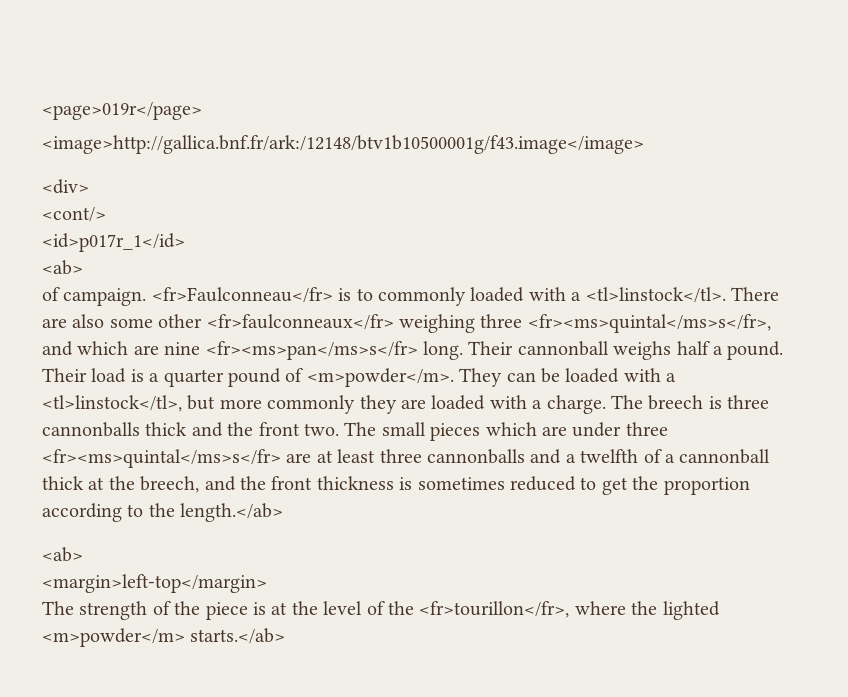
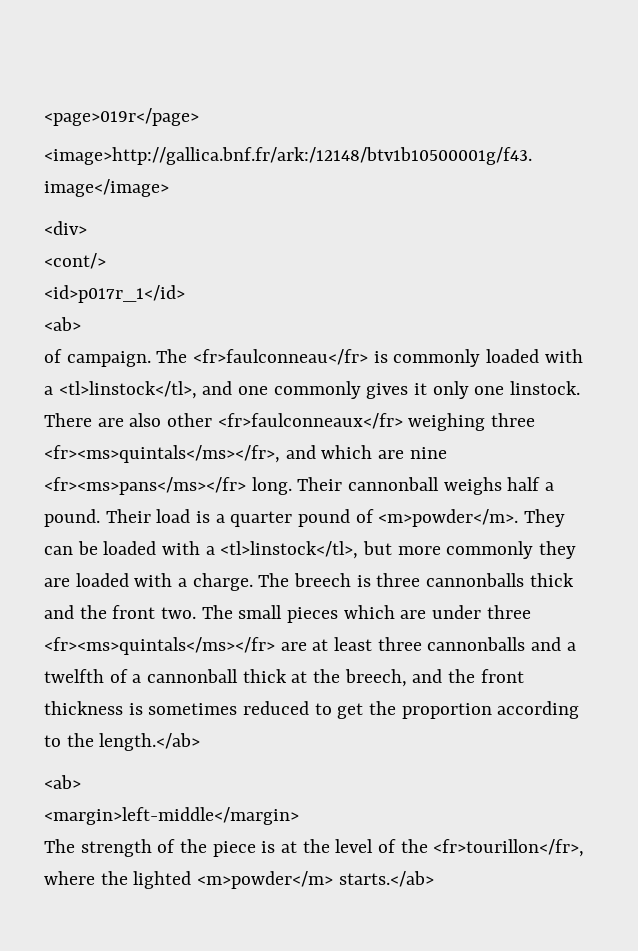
[151,287,373,303] <fr>Faulconneau</fr> is to -> [156,349,388,365] The <fr>faulconneau</fr> is
[585,287,726,303] <tl>linstock</tl>. -> [58,381,581,399] <tl>linstock</tl>, and one commonly gives it only one linstock.
[109,318,153,328] some -> (162, 420) none
[527,314,771,333] <fr><ms>quintal</ms>s</fr>, -> [44,445,280,463] <fr><ms>quintals</ms></fr>,
[205,341,418,360] <fr><ms>pan</ms>s</fr> -> [44,477,246,495] <fr><ms>pans</ms></fr>
[42,449,281,468] <fr><ms>quintal</ms>s</fr> -> [44,637,275,655] <fr><ms>quintals</ms></fr>
[42,574,267,593] <margin>left-top</margin> -> [44,807,299,825] <margin>left-middle</margin>

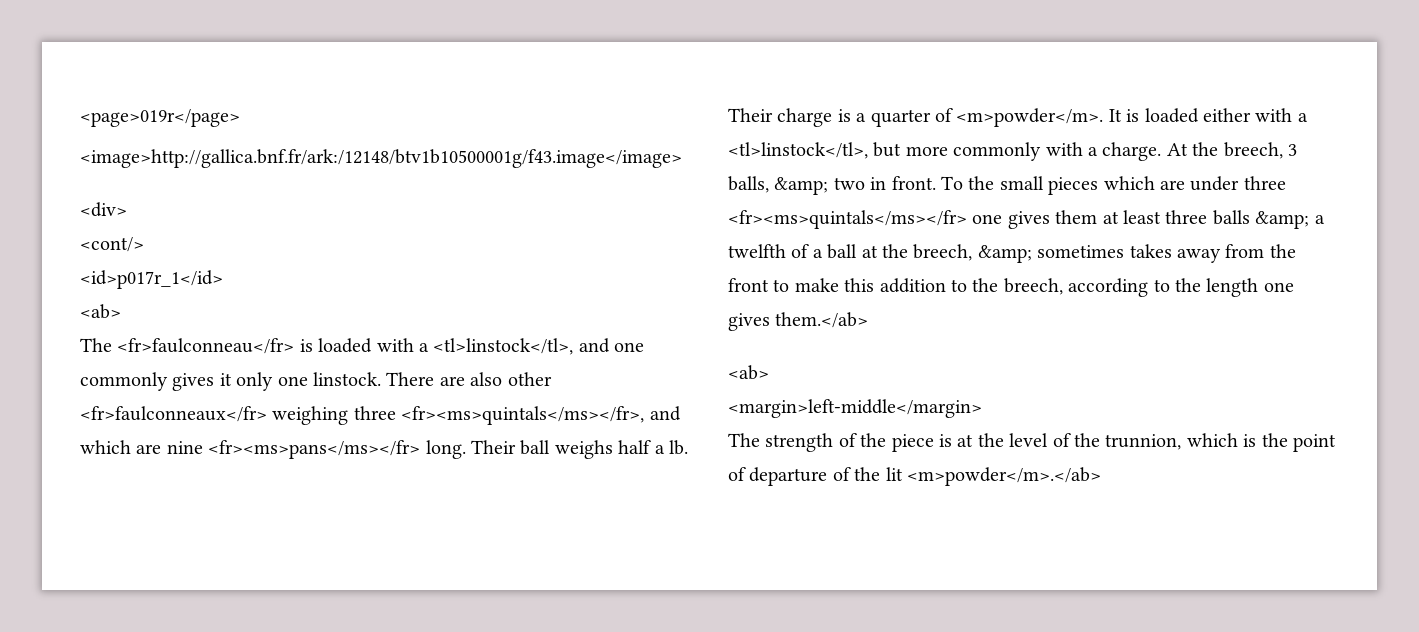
[44,349,151,367] of campaign. -> (121, 311) none
[393,349,481,367] commonly -> (313, 345) none
[348,477,440,491] cannonball -> [520,440,551,455] ball
[44,509,191,527] pound. Their load -> [668,440,688,455] [728,108,833,127] lb. Their charge
[298,509,351,527] pound -> (931, 118) none
[524,509,566,527] [44,541,157,555] They can be loaded -> [1108,108,1251,123] It is loaded either
[539,541,577,559] [44,573,574,591] [44,605,233,619] they are loaded with a charge. The breech is three cannonballs thick and the front two. The -> [1045,142,1297,161] [728,176,995,195] with a charge. At the breech, 3 balls, &amp; two in front. To the
[280,642,307,651] are -> [972,210,1098,229] one gives them
[427,637,562,651] cannonballs and -> [1212,210,1310,229] balls &amp;
[147,669,287,683] cannonball thick -> [827,244,858,259] ball
[412,669,524,683] [44,701,580,719] [44,733,201,751] and the front thickness is sometimes reduced to get the proportion according to the length.</ab> -> [977,244,1296,263] [728,278,1294,297] [728,312,869,331] &amp; sometimes takes away from the front to make this addition to the breech, according to the length one gives them.</ab>
[433,839,585,857] [44,871,434,889] <fr>tourillon</fr>, where the lighted <m>powder</m> starts.</ab> -> [1105,433,1336,452] [728,467,1101,486] trunnion, which is the point of departure of the lit <m>powder</m>.</ab>

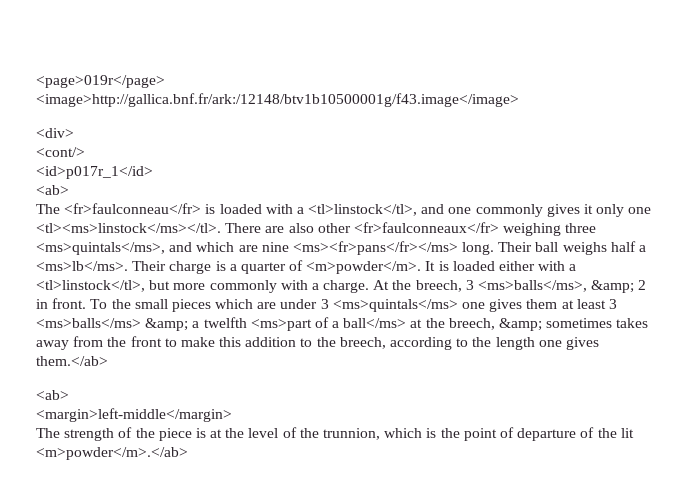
[313,372,381,386] linstock. -> [36,223,221,233] <tl><ms>linstock</ms></tl>.
[401,406,645,425] <fr><ms>quintals</ms></fr>, -> [36,242,165,255] <ms>quintals</ms>,
[208,440,421,459] <fr><ms>pans</ms></fr> -> [292,241,458,255] <ms><fr>pans</fr></ms>
[668,440,688,455] lb. -> [36,261,128,271] <ms>lb</ms>.
[728,176,865,195] balls, &amp; two -> [478,280,647,293] <ms>balls</ms>, &amp; 2
[1243,176,1286,190] [728,210,967,229] three <fr><ms>quintals</ms></fr> -> [320,299,458,312] 3 <ms>quintals</ms>
[1165,210,1250,225] three balls -> [608,299,617,309] [36,318,141,328] 3 <ms>balls</ms>
(786, 251) none -> [250,319,312,331] <ms>part
[827,244,858,259] ball -> [343,318,407,328] ball</ms>

